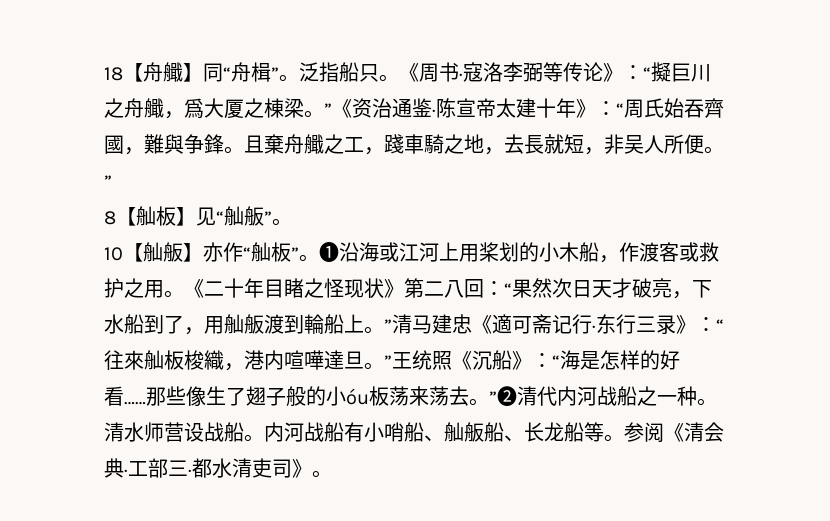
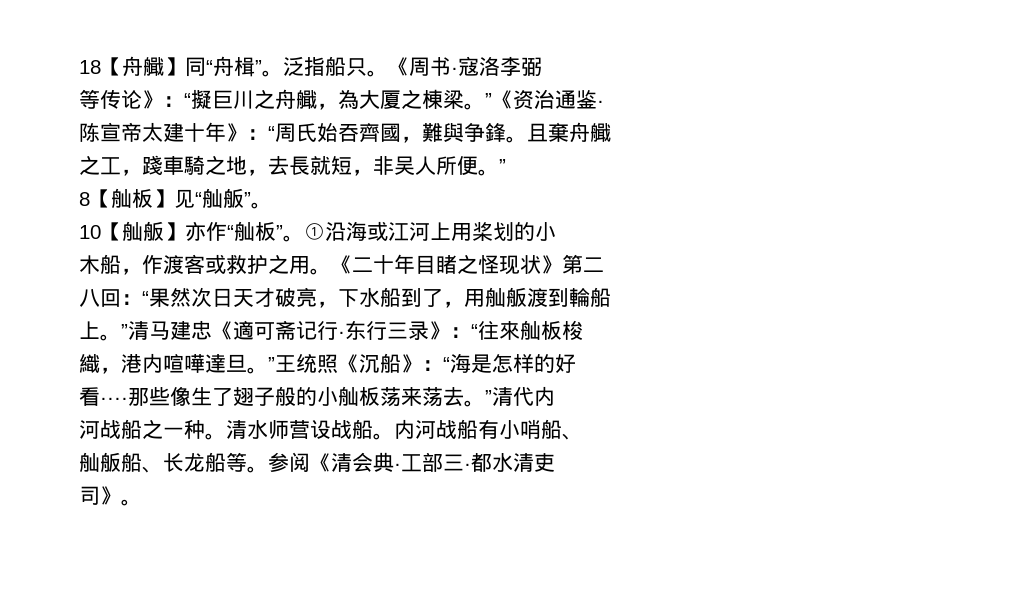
(543, 72) none -> (542, 66) //
[184,98,204,119] 爲 -> [338,89,359,109] 為
(436, 112) none -> (604, 103) //
(324, 144) none -> (611, 132) //
[319,242,339,262] ❶ -> [304,223,325,240] ①
(559, 252) none -> (556, 231) //
(444, 288) none -> (604, 264) //
(344, 324) none -> (611, 297) //
(204, 360) none -> (583, 330) //
[124,401,146,405] …… -> [100,397,128,404] ····
[346,388,369,405] óu -> [338,386,359,406] 舢
[489,386,517,406] ”❷ -> [485,390,492,404] ”
(577, 396) none -> (555, 396) //
(444, 438) none -> (583, 436) //
(272, 468) none -> (555, 462) //

